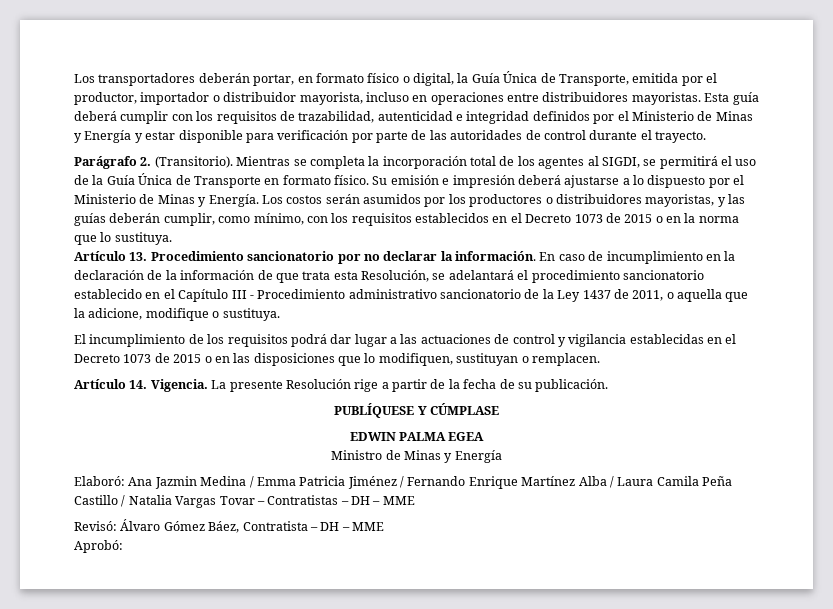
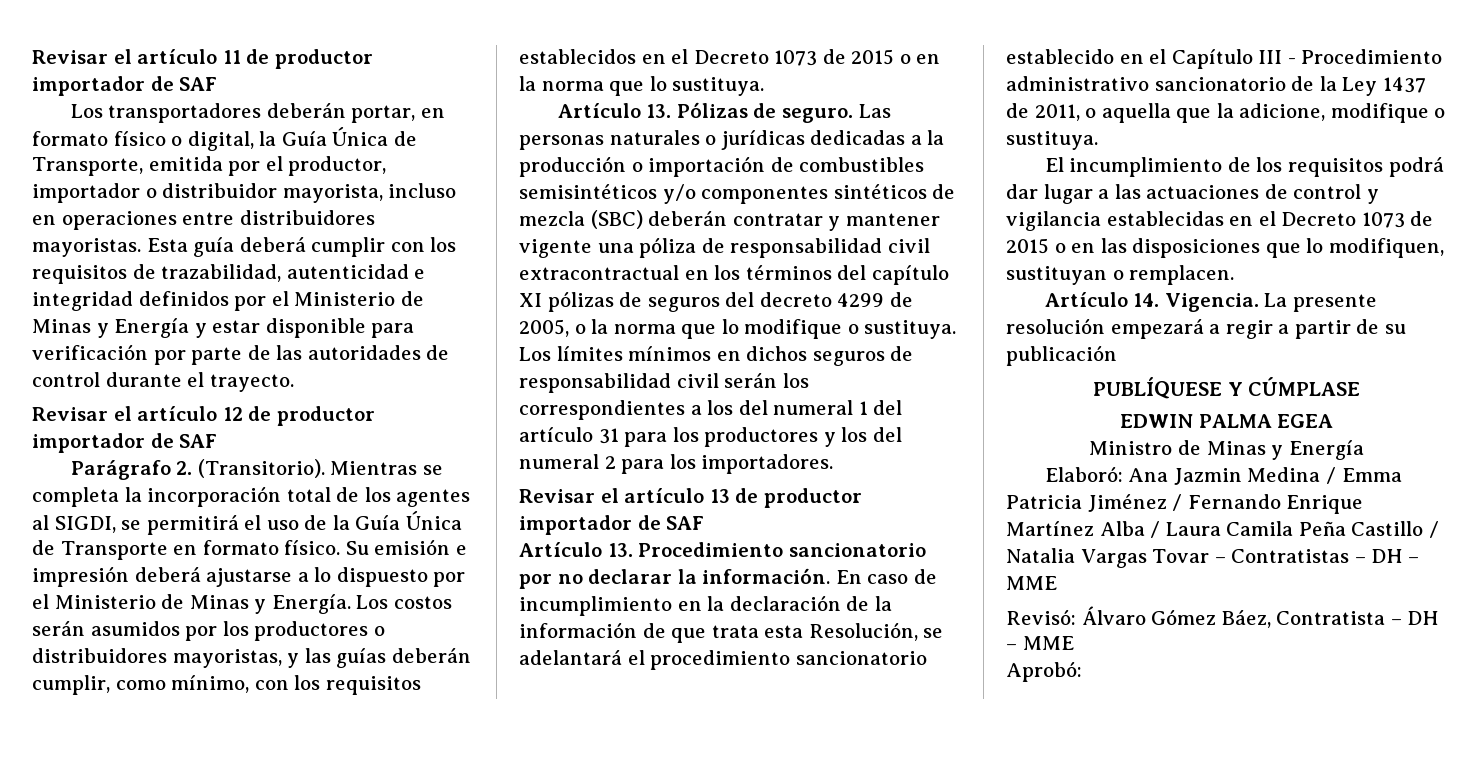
(74, 78) none -> [32,49,373,69] [32,76,218,96] Revisar el artículo 11 de productor importador de SAF //
(706, 137) none -> [32,406,375,426] [32,433,218,453] // Revisar el artículo 12 de productor importador de SAF
(172, 238) none -> [557,102,891,123] [519,130,945,150] [519,156,925,177] [519,184,956,204] [519,210,940,231] [519,237,930,258] [519,265,949,285] [519,291,913,312] [519,319,957,339] [519,346,914,366] [519,373,809,393] [519,400,903,420] [519,427,902,447] [519,454,834,474] [519,488,862,508] [519,515,705,535] // Artículo 13. Pólizas de seguro. Las personas naturales o jurídicas dedicadas a la producción o importación de combustibles semisintéticos y/o componentes sintéticos de mezcla (SBC) deberán contratar y mantener vigente una póliza de responsabilidad civil extracontractual en los términos del capítulo XI pólizas de seguros del decreto 4299 de 2005, o la norma que lo modifique o sustituya. Los límites mínimos en dichos seguros de responsabilidad civil serán los correspondientes a los del numeral 1 del artículo 31 para los productores y los del numeral 2 para los importadores. // Revisar el artículo 13 de productor importador de SAF
[285,379,609,392] Resolución rige a partir de la fecha de su publicación. -> [1006,318,1406,339] [1006,345,1117,366] resolución empezará a regir a partir de su publicación

